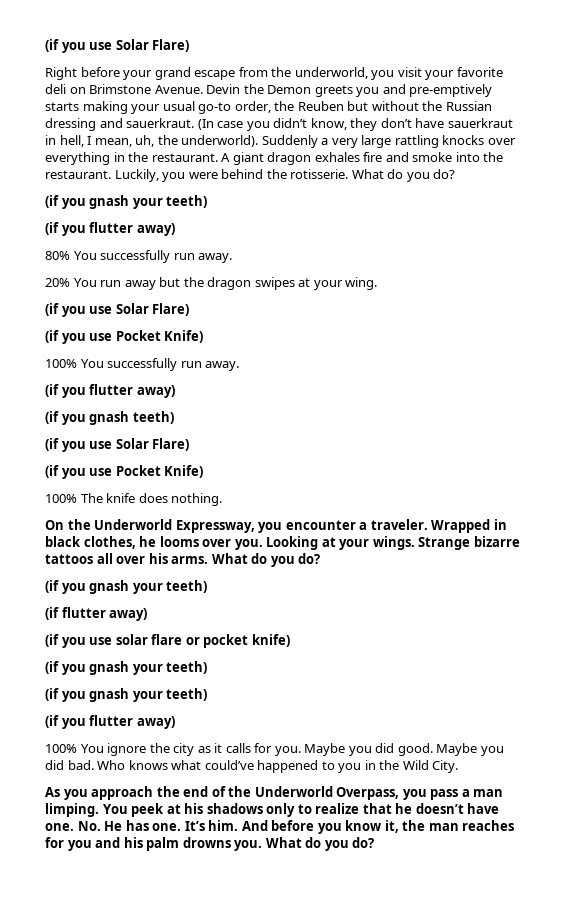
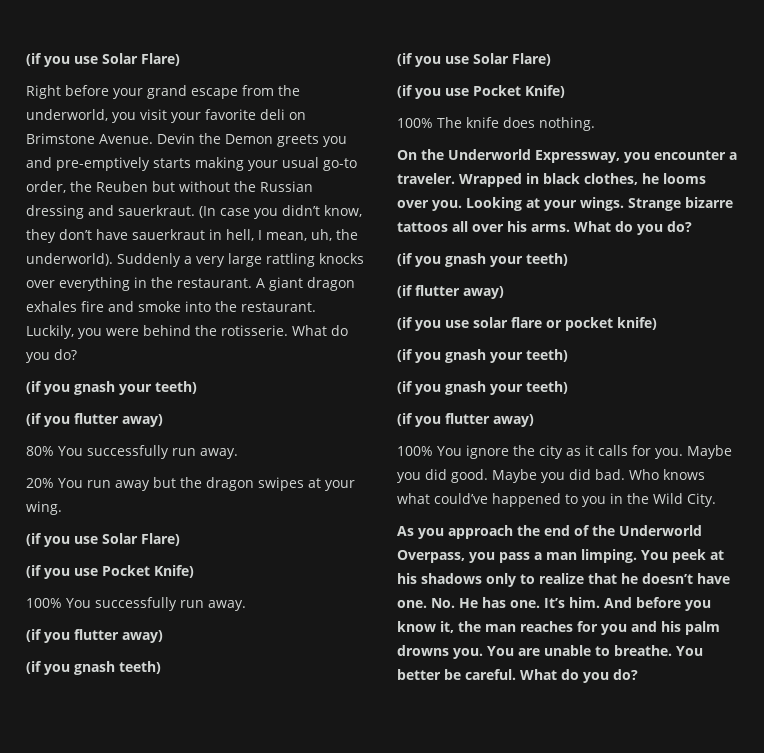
(263, 845) none -> [487,645,703,656] [397,669,516,680] You are unable to breathe. You better be careful.

